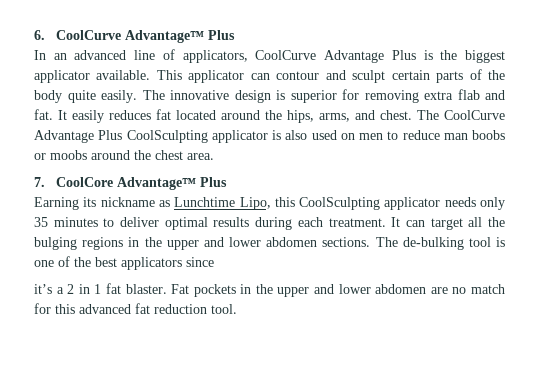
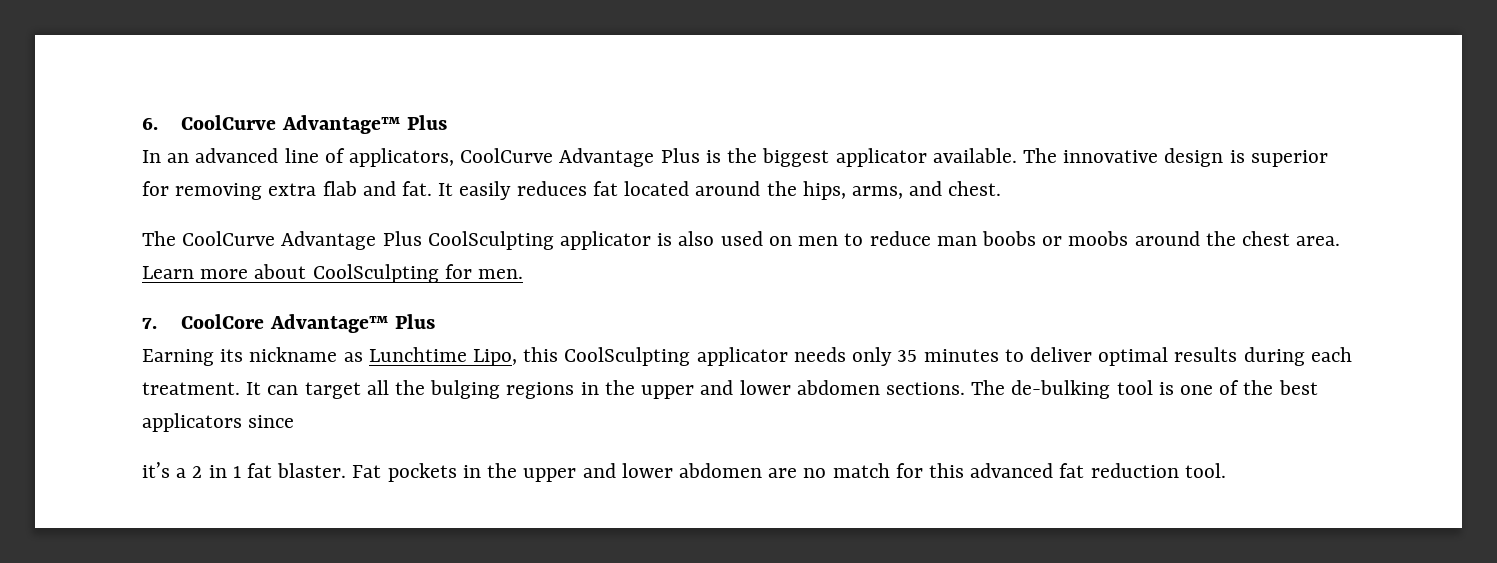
[156,69,505,83] [34,90,137,103] This applicator can contour and sculpt certain parts of the body quite easily. -> (1017, 155) none
(412, 115) none -> (1002, 188) //
(214, 156) none -> [142,264,524,283] Learn more about CoolSculpting for men.

